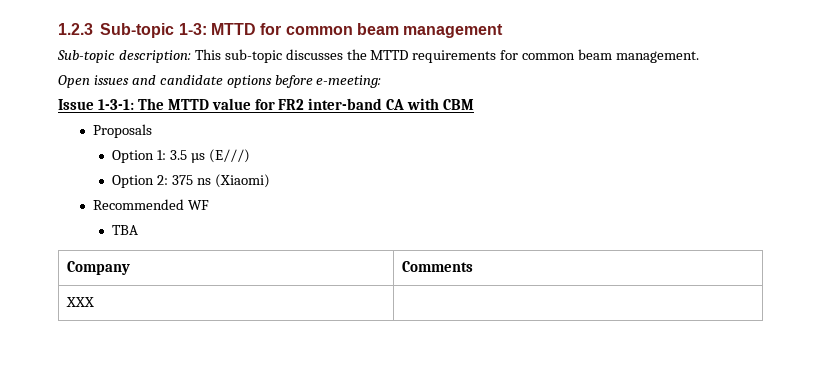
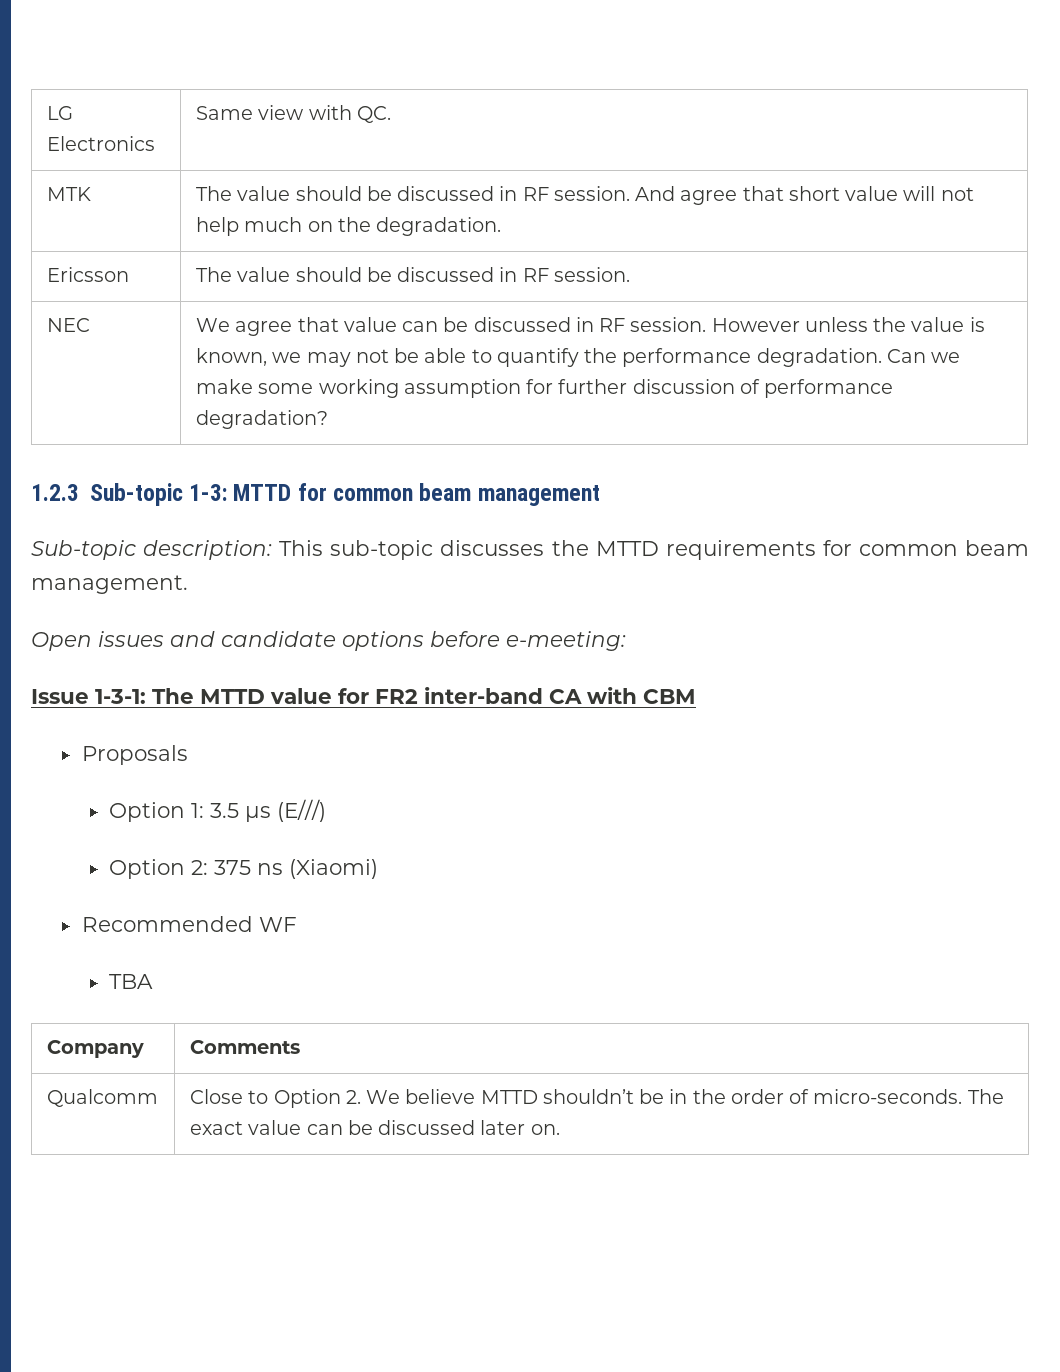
(58, 29) none -> [46,106,73,120] [46,136,155,151] [195,105,391,123] [46,187,91,201] [195,186,974,205] [195,217,502,236] [46,267,129,282] [195,267,630,282] [46,318,90,332] [195,317,985,336] [195,348,961,367] [195,379,894,398] [195,410,328,429] LG Electronics | Same view with QC. // MTK | The value should be discussed in RF session. And agree that short value will not help much on the degradation. // Ericsson | The value should be discussed in RF session. // NEC | We agree that value can be discussed in RF session. However unless the value is known, we may not be able to quantify the performance degradation. Can we make some working assumption for further discussion of performance degradation? //
[65,297,94,307] XXX | -> [46,1089,158,1107] [189,1089,1004,1108] [189,1120,560,1135] Qualcomm | Close to Option 2. We believe MTTD shouldn’t be in the order of micro-seconds. The exact value can be discussed later on.

